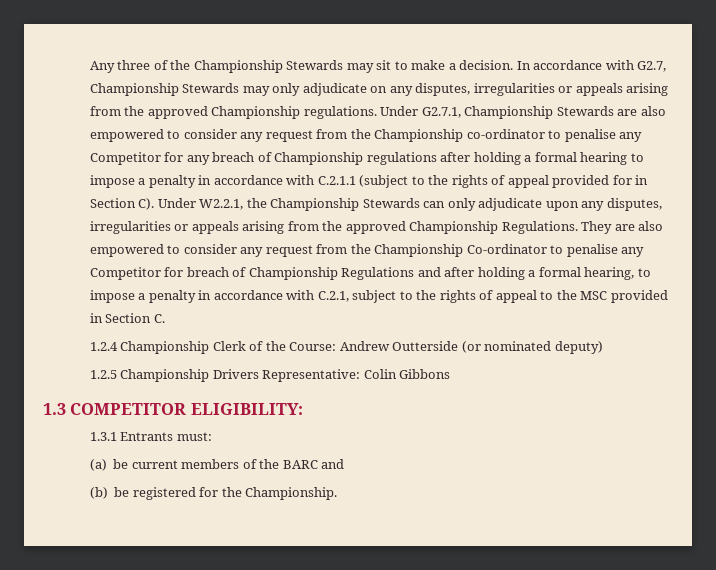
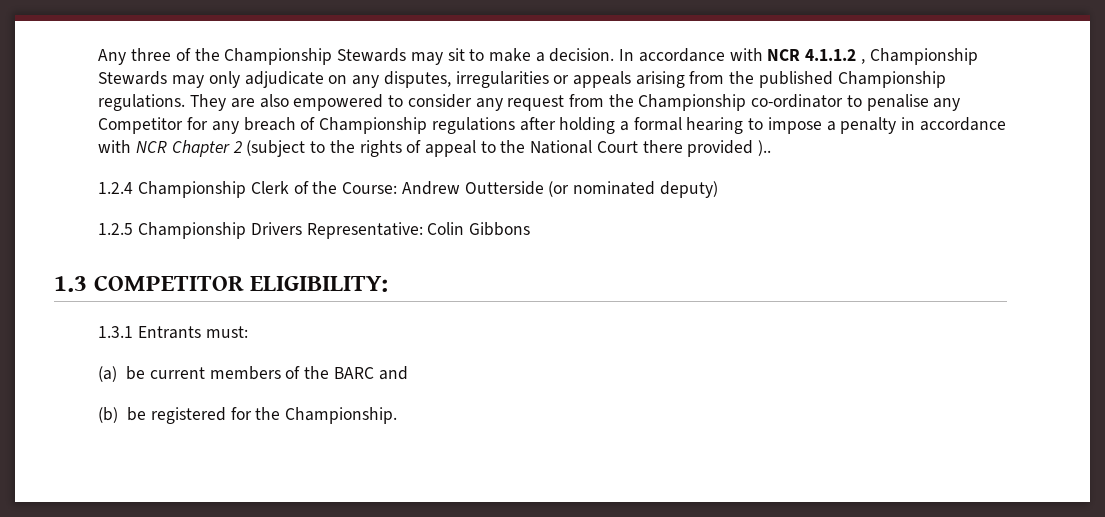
[637,61,667,72] G2.7, -> [767,49,865,64] NCR 4.1.1.2 ,
[147,106,208,119] approved -> [758,71,833,88] published
[380,106,614,119] Under G2.7.1, Championship Stewards -> [190,94,227,111] They
[317,176,356,185] C.2.1.1 -> [136,140,242,157] NCR Chapter 2
[552,175,649,188] [89,198,662,211] [89,221,664,234] [89,244,645,257] [89,267,651,280] [89,290,668,303] [89,313,165,323] provided for in Section C). Under W2.2.1, the Championship Stewards can only adjudicate upon any disputes, irregularities or appeals arising from the approved Championship Regulations. They are also empowered to consider any request from the Championship Co-ordinator to penalise any Competitor for breach of Championship Regulations and after holding a formal hearing, to impose a penalty in accordance with C.2.1, subject to the rights of appeal to the MSC provided in Section C. -> [480,140,772,157] to the National Court there provided )..

